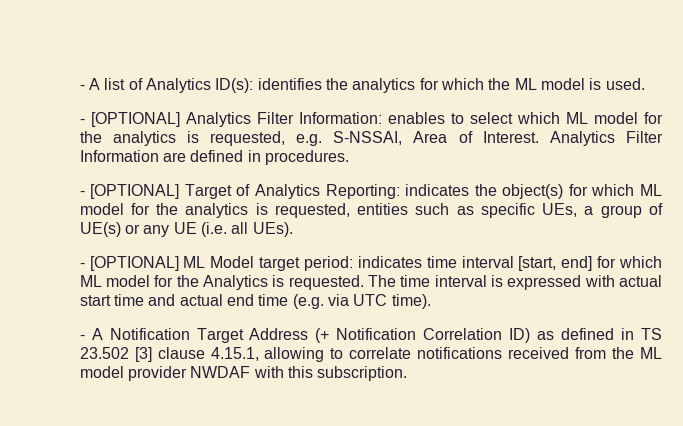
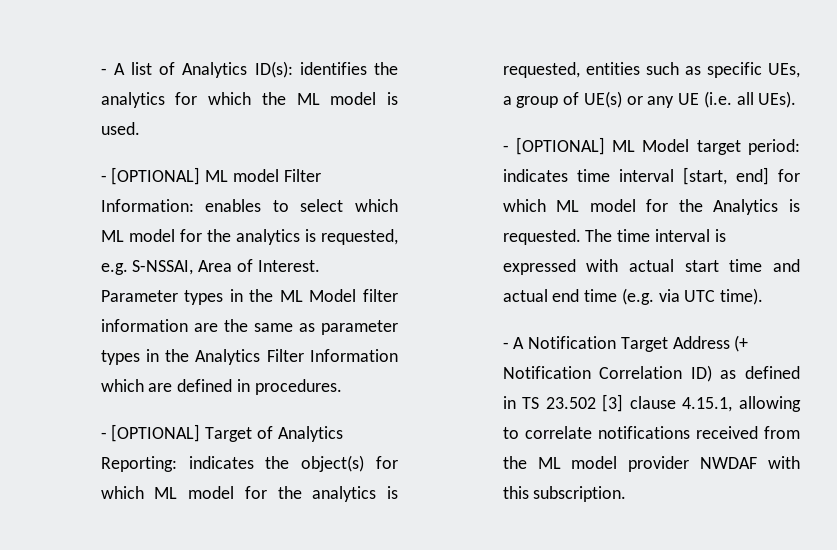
[185,112,251,127] Analytics -> [205,169,279,182] ML model
(539, 137) none -> [100,289,399,305] [100,319,398,335] [100,349,190,365] Parameter types in the ML Model filter information are the same as parameter types in the
(159, 156) none -> [100,379,144,392] which

